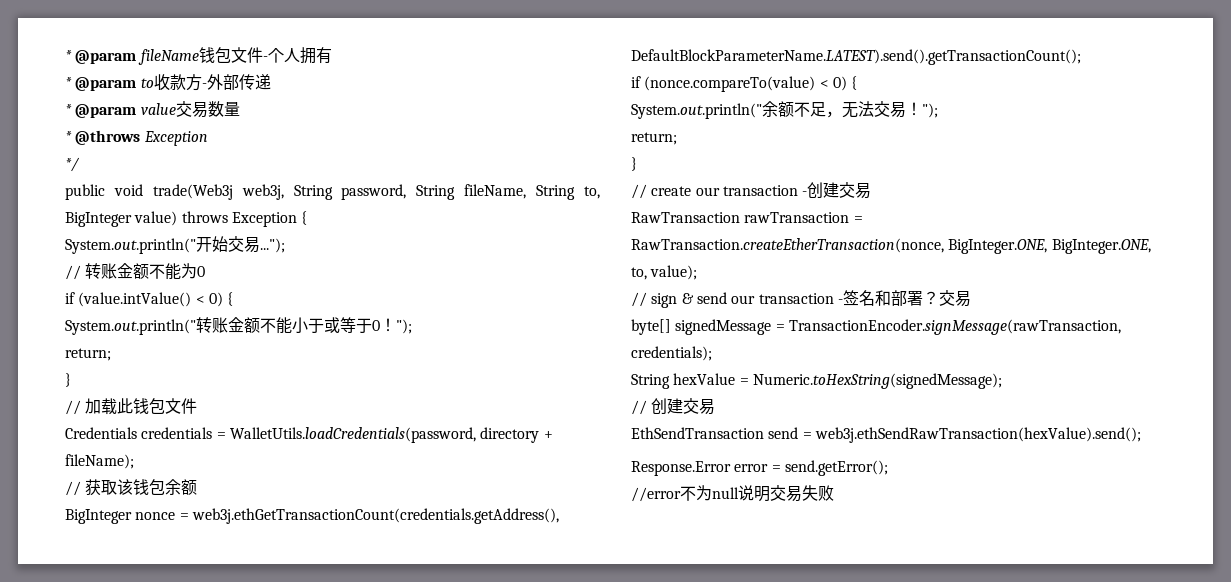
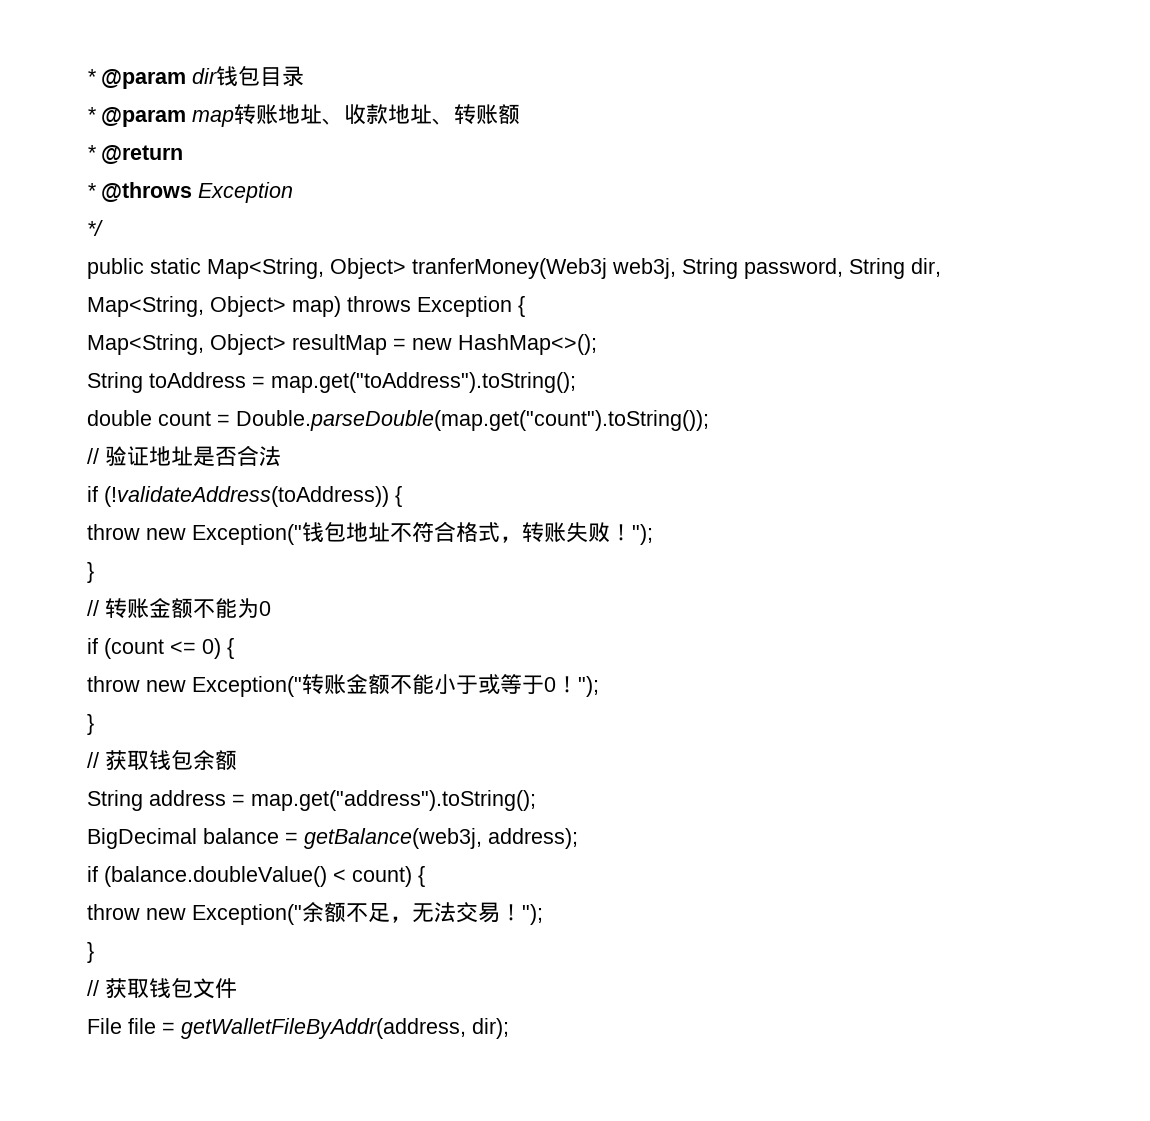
[65,47,332,65] [65,74,271,91] [65,101,240,118] * @param fileName钱包文件-个人拥有 // * @param to收款方-外部传递 // * @param value交易数量 -> [87,66,304,89] [87,104,520,127] [87,145,183,164] * @param dir钱包目录 // * @param map转账地址、收款地址、转账额 // * @return
[113,184,601,200] [65,211,308,227] [65,236,285,254] void trade(Web3j web3j, String password, String fileName, String to, BigInteger value) throws Exception { // System.out.println("开始交易..."); -> [150,258,941,279] [87,296,525,317] [87,334,597,355] [87,372,576,393] [87,410,709,431] [87,445,281,466] [87,486,402,507] [87,521,653,545] [87,562,94,583] static Map<String, Object> tranferMoney(Web3j web3j, String password, String dir, Map<String, Object> map) throws Exception { // Map<String, Object> resultMap = new HashMap<>(); // String toAddress = map.get("toAddress").toString(); // double count = Double.parseDouble(map.get("count").toString()); // // 验证地址是否合法 // if (!validateAddress(toAddress)) { // throw new Exception("钱包地址不符合格式，转账失败！"); // }
[78,292,234,307] [65,319,196,335] (value.intValue() < 0) { // System.out.println(" -> [104,638,234,659] [87,676,302,697] (count <= 0) { // throw new Exception("
[65,348,111,361] [65,373,71,387] [65,398,198,415] [65,427,553,443] [65,454,134,469] [65,479,134,496] // return; // } // // 加载此钱包文件 // Credentials credentials = WalletUtils.loadCredentials(password, directory + fileName); // // 获取该 -> [87,714,94,735] [87,750,149,771] // } // // 获取
[65,508,559,524] [631,49,1081,65] [631,76,858,92] [631,103,762,119] BigInteger nonce = web3j.ethGetTransactionCount(credentials.getAddress(), DefaultBlockParameterName.LATEST).send().getTransactionCount(); // if (nonce.compareTo(value) < 0) { // System.out.println(" -> [87,790,536,811] [87,828,578,849] [87,866,425,887] [87,904,302,925] String address = map.get("address").toString(); // BigDecimal balance = getBalance(web3j, address); // if (balance.doubleValue() < count) { // throw new Exception("
[631,132,677,145] [631,157,637,171] [631,182,872,199] [631,212,863,223] [631,238,1151,254] [631,265,698,280] [631,290,971,308] [631,319,1121,335] [631,346,712,361] [631,373,1002,389] [631,398,716,415] [631,427,1141,443] [631,460,888,476] [631,485,834,502] // return; // } // // create our transaction -创建交易 // RawTransaction rawTransaction = RawTransaction.createEtherTransaction(nonce, BigInteger.ONE, BigInteger.ONE, to, value); // // sign & send our transaction -签名和部署？交易 // byte[] signedMessage = TransactionEncoder.signMessage(rawTransaction, credentials); // String hexValue = Numeric.toHexString(signedMessage); // // 创建交易 // EthSendTransaction send = web3j.ethSendRawTransaction(hexValue).send(); // Response.Error error = send.getError(); // //error不为null说明交易失败 -> [87,942,94,963] [87,978,237,999] [87,1018,509,1039] // } // // 获取钱包文件 // File file = getWalletFileByAddr(address, dir);

